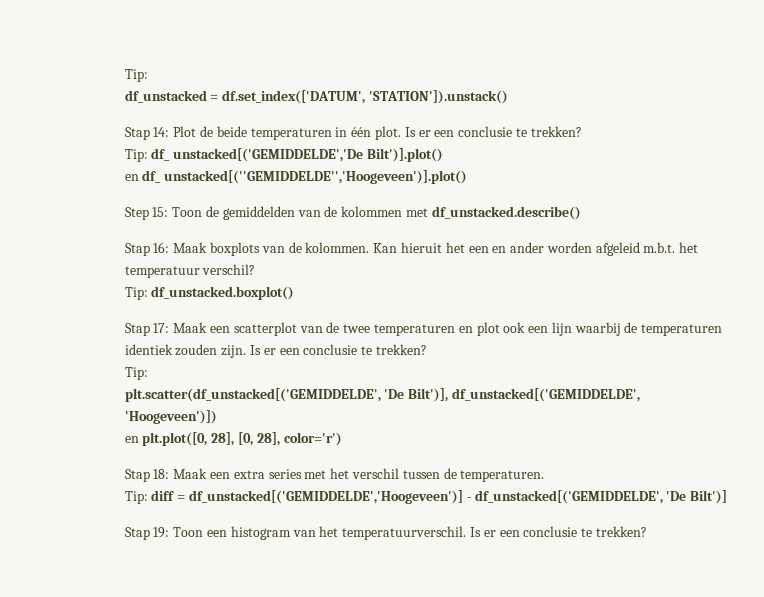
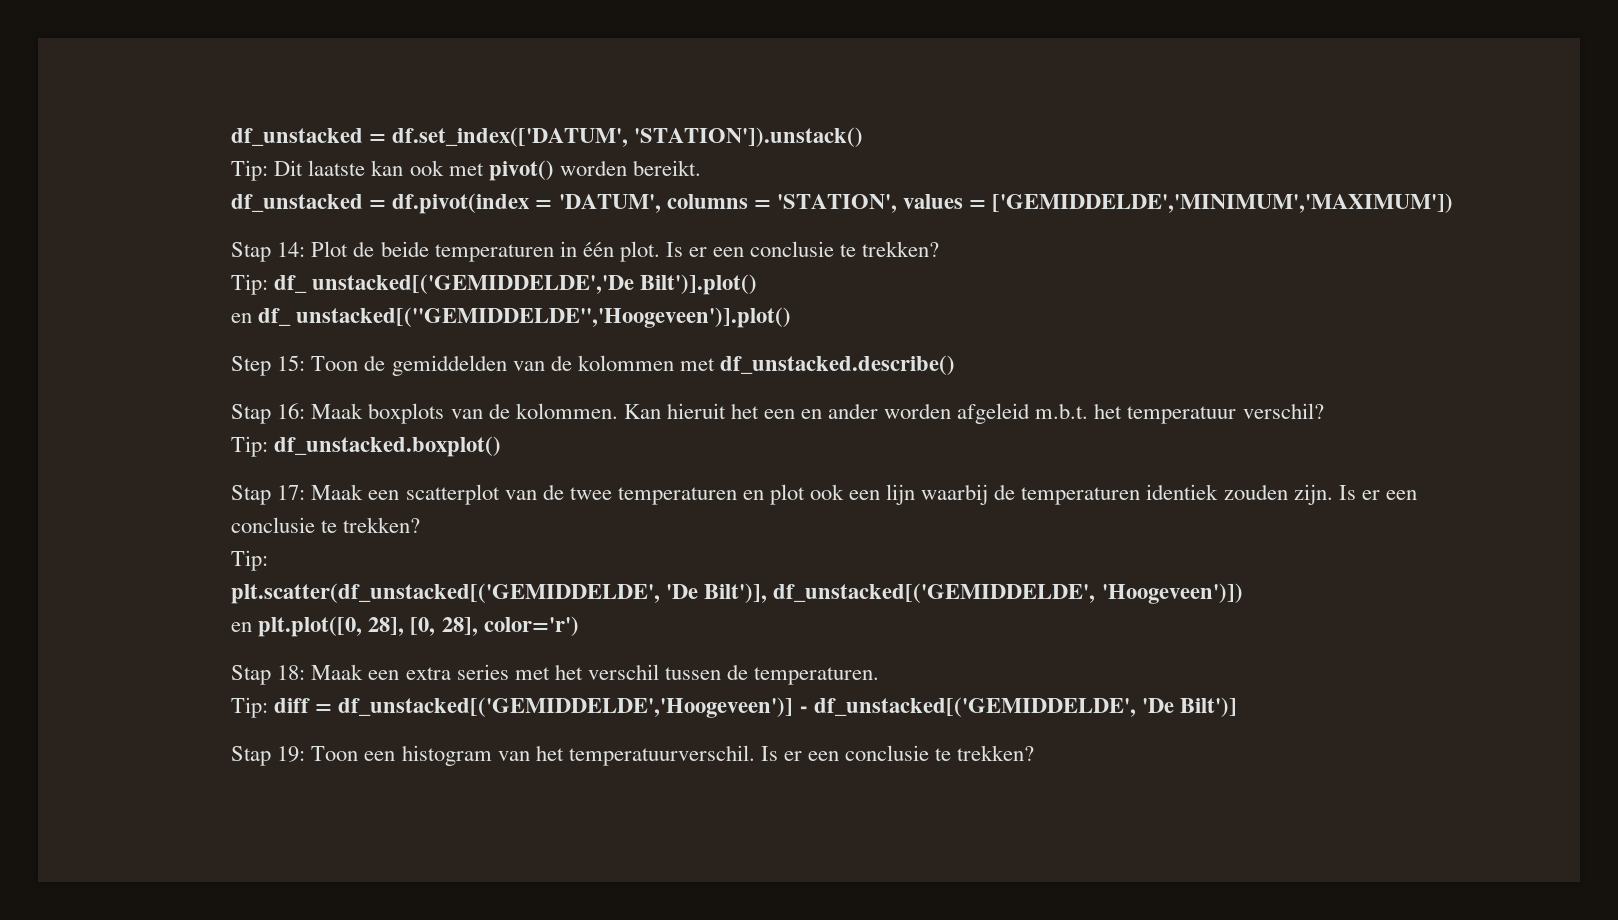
[124,69,148,82] Tip: // -> (231, 137) none
(509, 97) none -> [231,160,701,181] [231,193,1453,214] // Tip: Dit laatste kan ook met pivot() worden bereikt. // df_unstacked = df.pivot(index = 'DATUM', columns = 'STATION', values = ['GEMIDDELDE','MINIMUM','MAXIMUM'])

